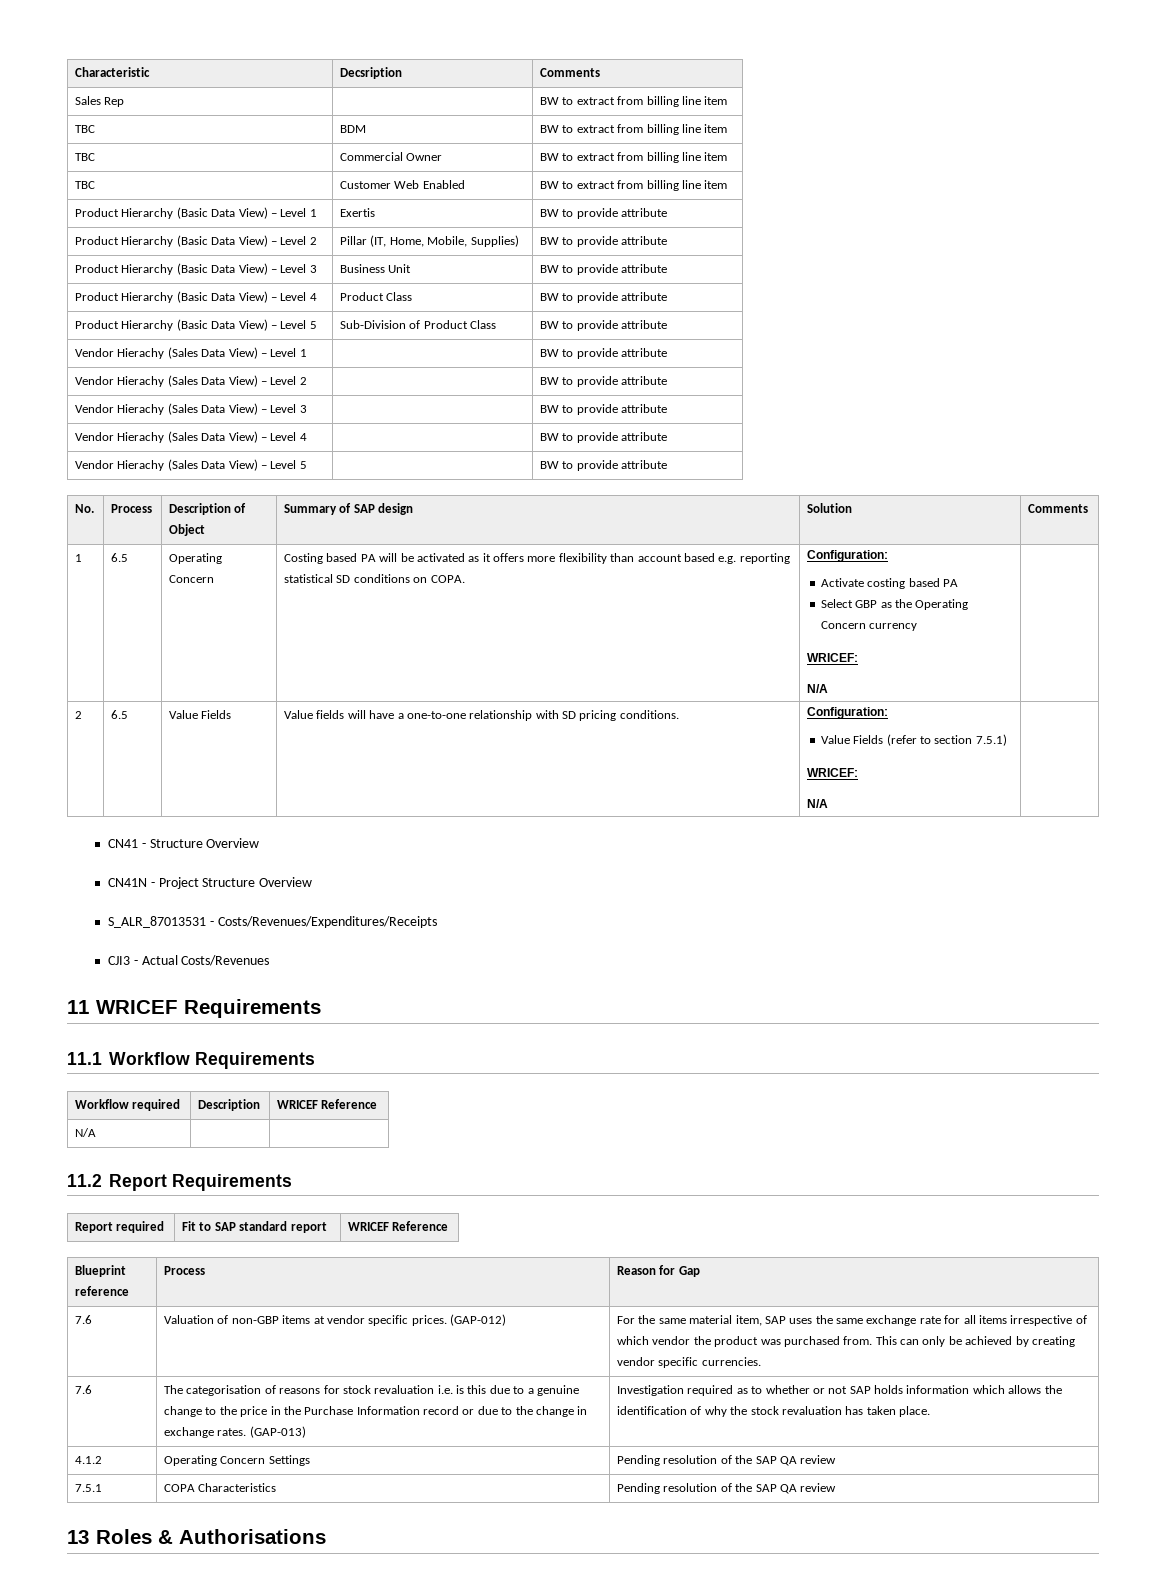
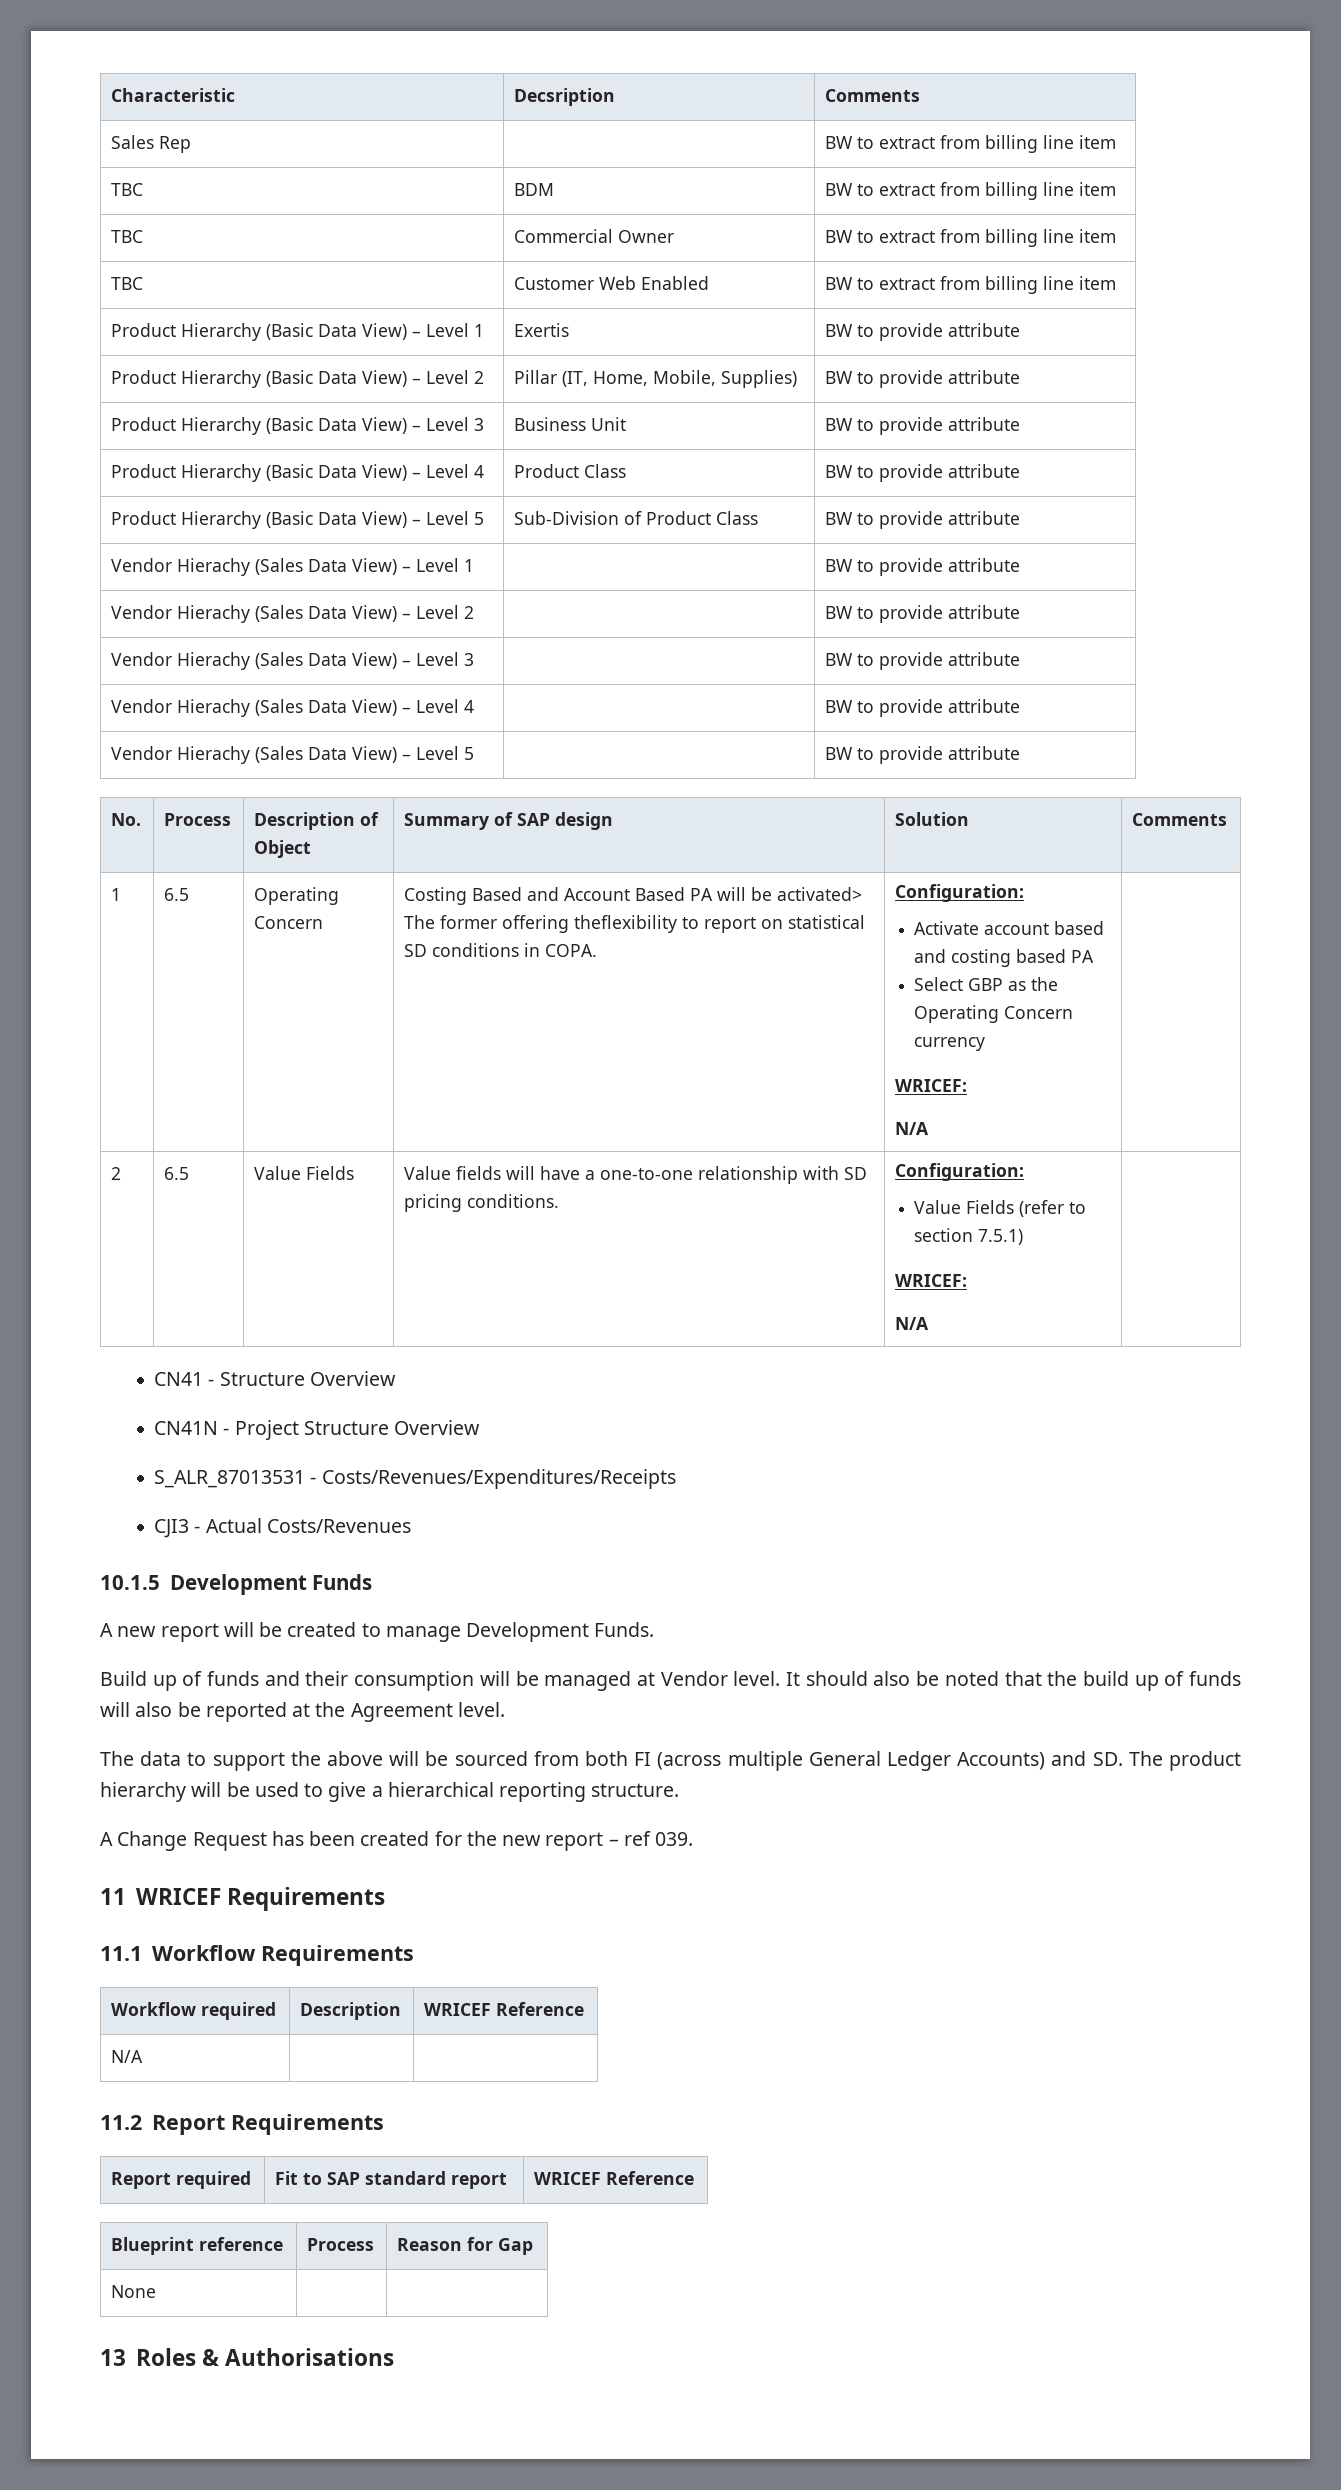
[326,553,790,564] based PA will be activated as it offers more flexibility than account based e.g. reporting -> [472,887,863,901] [404,915,784,933] Based and Account Based PA will be activated> The former offering theflexibility to report on
[413,577,428,583] on -> [524,943,541,957] in
(864, 582) none -> [984,921,1105,935] [914,949,947,963] account based and
(270, 960) none -> [100,1574,373,1595] [100,1622,655,1642] [100,1671,1241,1691] [100,1702,505,1722] [100,1751,1242,1771] [100,1782,680,1802] [100,1831,694,1851] // 10.1.5 Development Funds // A new report will be created to manage Development Funds. // Build up of funds and their consumption will be managed at Vendor level. It should also be noted that the build up of funds will also be reported at the Agreement level. // The data to support the above will be sourced from both FI (across multiple General Ledger Accounts) and SD. The product hierarchy will be used to give a hierarchical reporting structure. // A Change Request has been created for the new report – ref 039.
[75,1315,93,1324] [164,1314,507,1326] [617,1315,1087,1326] [617,1336,1075,1347] [617,1357,761,1368] [75,1385,93,1394] [164,1385,579,1396] [164,1406,588,1417] [164,1426,306,1438] [617,1385,1062,1396] [617,1406,931,1417] [75,1456,103,1464] [164,1455,310,1466] [617,1455,837,1466] [75,1484,103,1492] [164,1483,277,1492] [617,1483,837,1494] 7.6 | Valuation of non-GBP items at vendor specific prices. (GAP-012) | For the same material item, SAP uses the same exchange rate for all items irrespective of which vendor the product was purchased from. This can only be achieved by creating vendor specific currencies. // 7.6 | The categorisation of reasons for stock revaluation i.e. is this due to a genuine change to the price in the Purchase Information record or due to the change in exchange rates. (GAP-013) | Investigation required as to whether or not SAP holds information which allows the identification of why the stock revaluation has taken place. // 4.1.2 | Operating Concern Settings | Pending resolution of the SAP QA review // 7.5.1 | COPA Characteristics | Pending resolution of the SAP QA review -> [111,2285,157,2298] None | |

